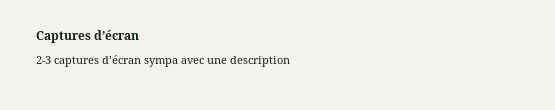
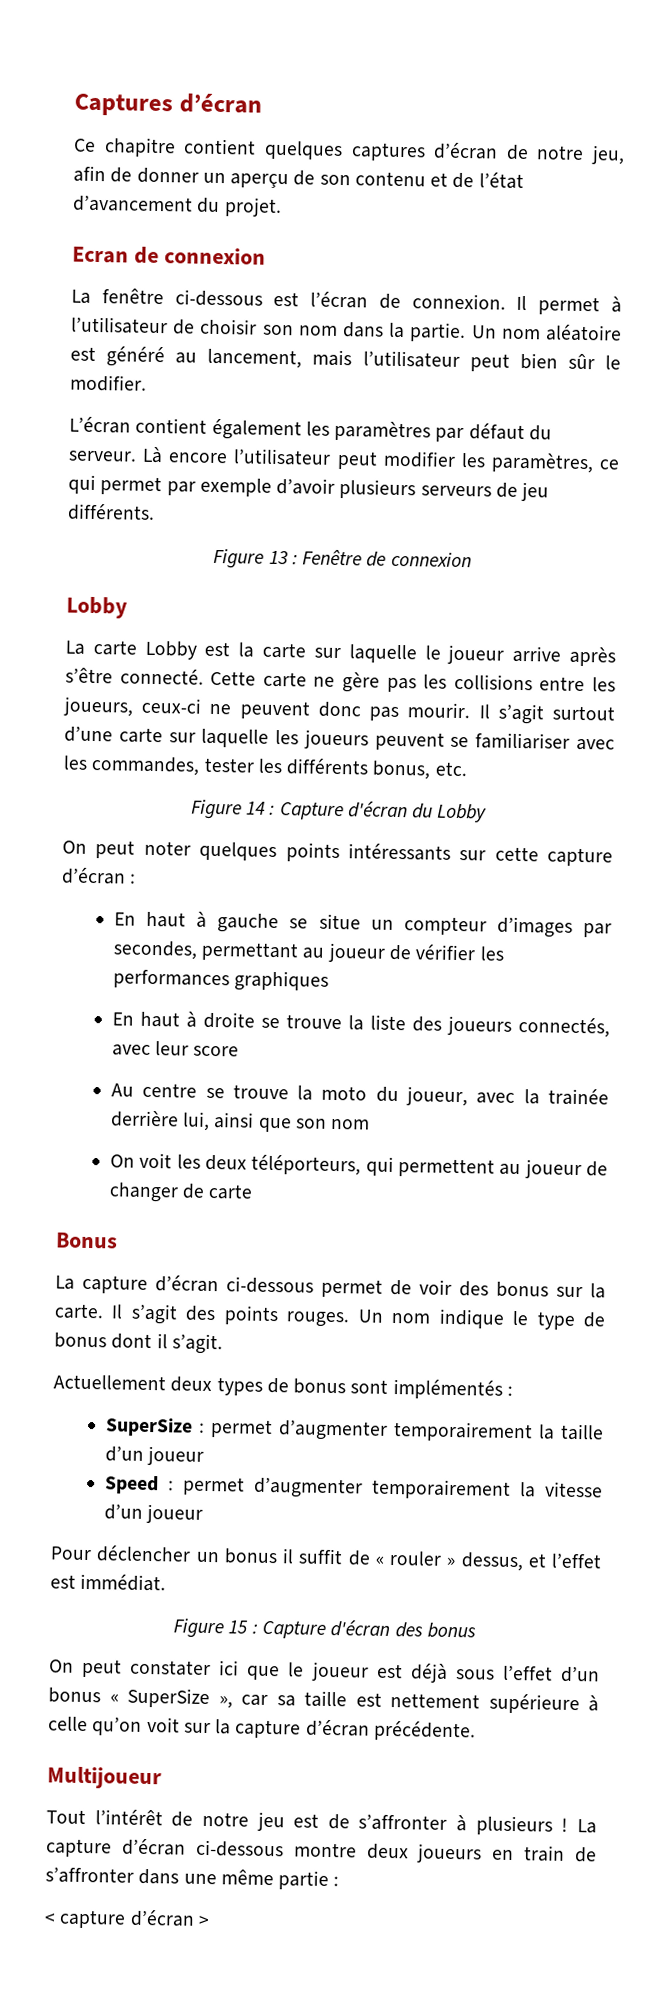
[36,55,290,67] 2-3 captures d’écran sympa avec une description -> [73,137,625,165] [73,165,524,189] [73,195,282,218] [72,246,266,265] [71,288,622,316] [71,316,622,343] [70,346,621,372] [70,374,147,392] [69,416,552,443] [68,446,620,474] [68,474,550,502] [67,503,155,521] [213,548,472,569] [66,596,128,619] [65,639,616,667] [65,667,617,693] [63,696,615,725] [64,726,615,751] [63,755,468,780] [190,799,488,823] [62,840,613,867] [61,867,137,885] [113,911,612,938] [112,940,505,963] [112,969,330,992] [111,1011,610,1038] [111,1041,240,1057] [110,1082,609,1107] [110,1110,371,1133] [109,1152,608,1180] [108,1182,254,1203] [56,1232,118,1249] [55,1274,606,1299] [54,1303,606,1330] [54,1332,223,1355] [53,1374,513,1400] [104,1417,604,1443] [104,1445,205,1466] [103,1475,603,1500] [103,1503,204,1524] [50,1545,602,1572] [50,1573,167,1592] [173,1618,476,1639] [49,1658,600,1683] [48,1687,599,1715] [48,1716,476,1742] [47,1766,162,1790] [46,1809,597,1836] [46,1838,597,1864] [45,1867,340,1891] [44,1909,210,1929] Ce chapitre contient quelques captures d’écran de notre jeu, afin de donner un aperçu de son contenu et de l’état d’avancement du projet. // Ecran de connexion // La fenêtre ci-dessous est l’écran de connexion. Il permet à l’utilisateur de choisir son nom dans la partie. Un nom aléatoire est généré au lancement, mais l’utilisateur peut bien sûr le modifier. // L’écran contient également les paramètres par défaut du serveur. Là encore l’utilisateur peut modifier les paramètres, ce qui permet par exemple d’avoir plusieurs serveurs de jeu différents. // Figure 13 : Fenêtre de connexion // Lobby // La carte Lobby est la carte sur laquelle le joueur arrive après s’être connecté. Cette carte ne gère pas les collisions entre les joueurs, ceux-ci ne peuvent donc pas mourir. Il s’agit surtout d’une carte sur laquelle les joueurs peuvent se familiariser avec les commandes, tester les différents bonus, etc. // Figure 14 : Capture d'écran du Lobby // On peut noter quelques points intéressants sur cette capture d’écran : // En haut à gauche se situe un compteur d’images par secondes, permettant au joueur de vérifier les performances graphiques // En haut à droite se trouve la liste des joueurs connectés, avec leur score // Au centre se trouve la moto du joueur, avec la trainée derrière lui, ainsi que son nom // On voit les deux téléporteurs, qui permettent au joueur de changer de carte // Bonus // La capture d’écran ci-dessous permet de voir des bonus sur la carte. Il s’agit des points rouges. Un nom indique le type de bonus dont il s’agit. // Actuellement deux types de bonus sont implémentés : // SuperSize : permet d’augmenter temporairement la taille d’un joueur // Speed : permet d’augmenter temporairement la vitesse d’un joueur // Pour déclencher un bonus il suffit de « rouler » dessus, et l’effet est immédiat. // Figure 15 : Capture d'écran des bonus // On peut constater ici que le joueur est déjà sous l’effet d’un bonus « SuperSize », car sa taille est nettement supérieure à celle qu’on voit sur la capture d’écran précédente. // Multijoueur // Tout l’intérêt de notre jeu est de s’affronter à plusieurs ! La capture d’écran ci-dessous montre deux joueurs en train de s’affronter dans une même partie : // < capture d’écran >

